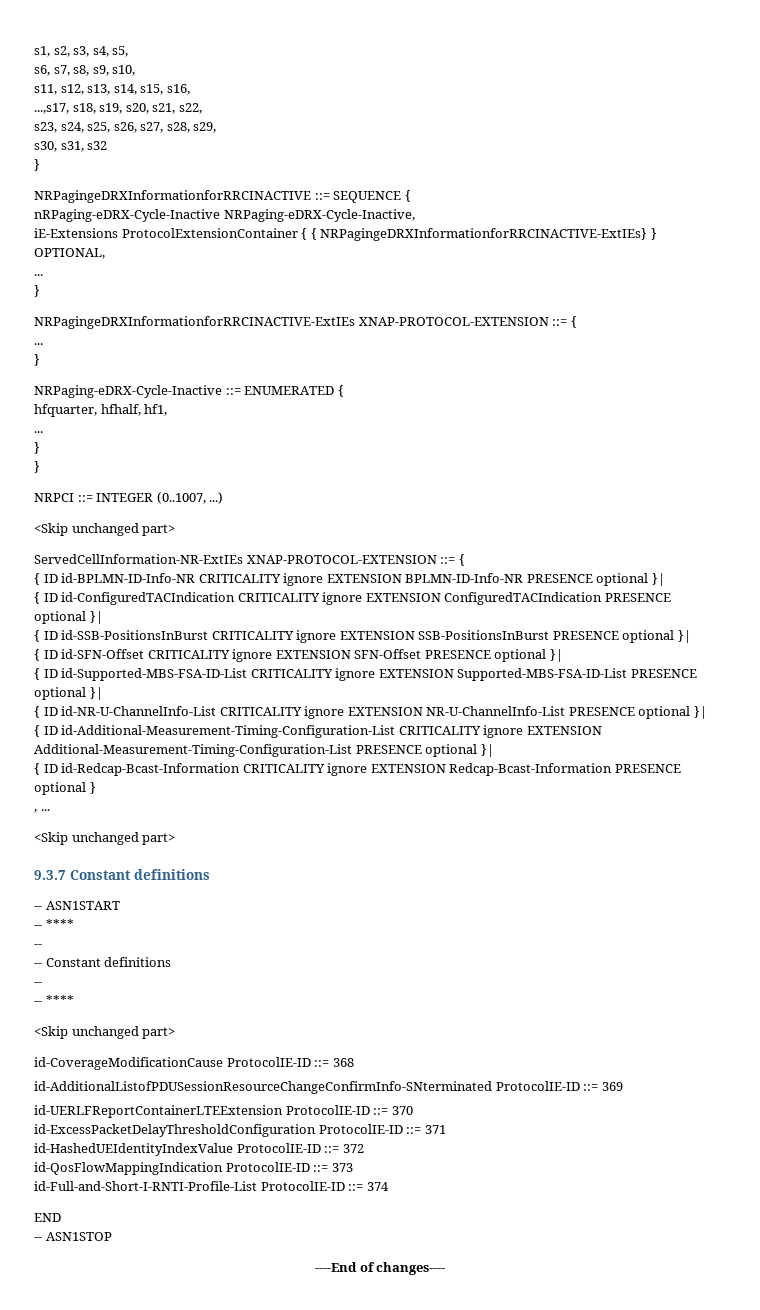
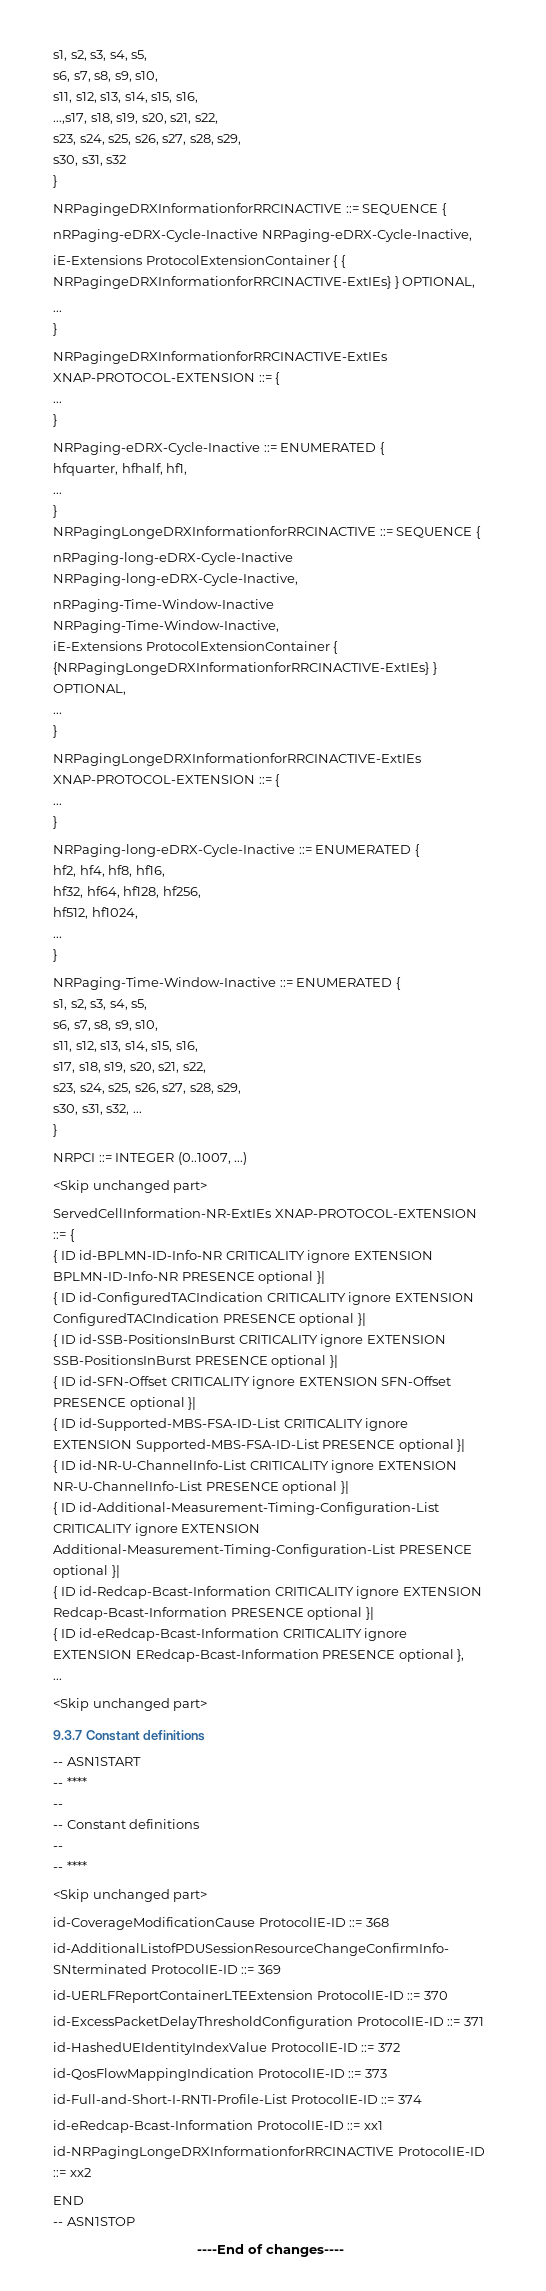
(40, 448) none -> [53,526,481,539] [53,552,293,565] [53,573,298,586] [53,599,274,612] [53,620,279,633] [53,641,339,654] [53,662,437,675] [53,684,126,695] [53,712,62,714] [53,725,57,738] [53,753,421,766] [53,774,281,787] [53,803,62,805] [53,816,57,829] [53,844,420,857] [53,865,165,877] [53,886,201,898] [53,907,138,919] [53,936,62,938] [53,949,57,962] [53,977,401,990] [53,999,148,1010] [53,1020,159,1031] [53,1041,198,1052] [53,1062,206,1073] [53,1083,242,1094] [53,1104,142,1115] // NRPagingLongeDRXInformationforRRCINACTIVE ::= SEQUENCE { // nRPaging-long-eDRX-Cycle-Inactive NRPaging-long-eDRX-Cycle-Inactive, // nRPaging-Time-Window-Inactive NRPaging-Time-Window-Inactive, // iE-Extensions ProtocolExtensionContainer { {NRPagingLongeDRXInformationforRRCINACTIVE-ExtIEs} } OPTIONAL, // ... // } // NRPagingLongeDRXInformationforRRCINACTIVE-ExtIEs XNAP-PROTOCOL-EXTENSION ::= { // ... // } // NRPaging-long-eDRX-Cycle-Inactive ::= ENUMERATED { // hf2, hf4, hf8, hf16, // hf32, hf64, hf128, hf256, // hf512, hf1024, // ... // } // NRPaging-Time-Window-Inactive ::= ENUMERATED { // s1, s2, s3, s4, s5, // s6, s7, s8, s9, s10, // s11, s12, s13, s14, s15, s16, // s17, s18, s19, s20, s21, s22, // s23, s24, s25, s26, s27, s28, s29, // s30, s31, s32, ...
[89,782,96,794] [34,809,37,813] } // , -> [365,1607,374,1620] [53,1628,408,1641] [53,1649,465,1662] }| // { ID id-eRedcap-Bcast-Information CRITICALITY ignore EXTENSION ERedcap-Bcast-Information PRESENCE optional }, //
(389, 1186) none -> [53,2120,383,2133] [53,2146,485,2159] [53,2168,91,2177] // id-eRedcap-Bcast-Information ProtocolIE-ID ::= xx1 // id-NRPagingLongeDRXInformationforRRCINACTIVE ProtocolIE-ID ::= xx2

